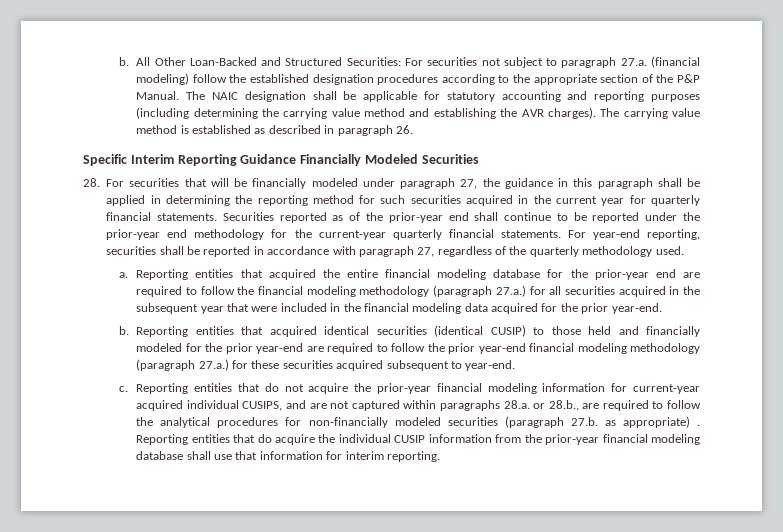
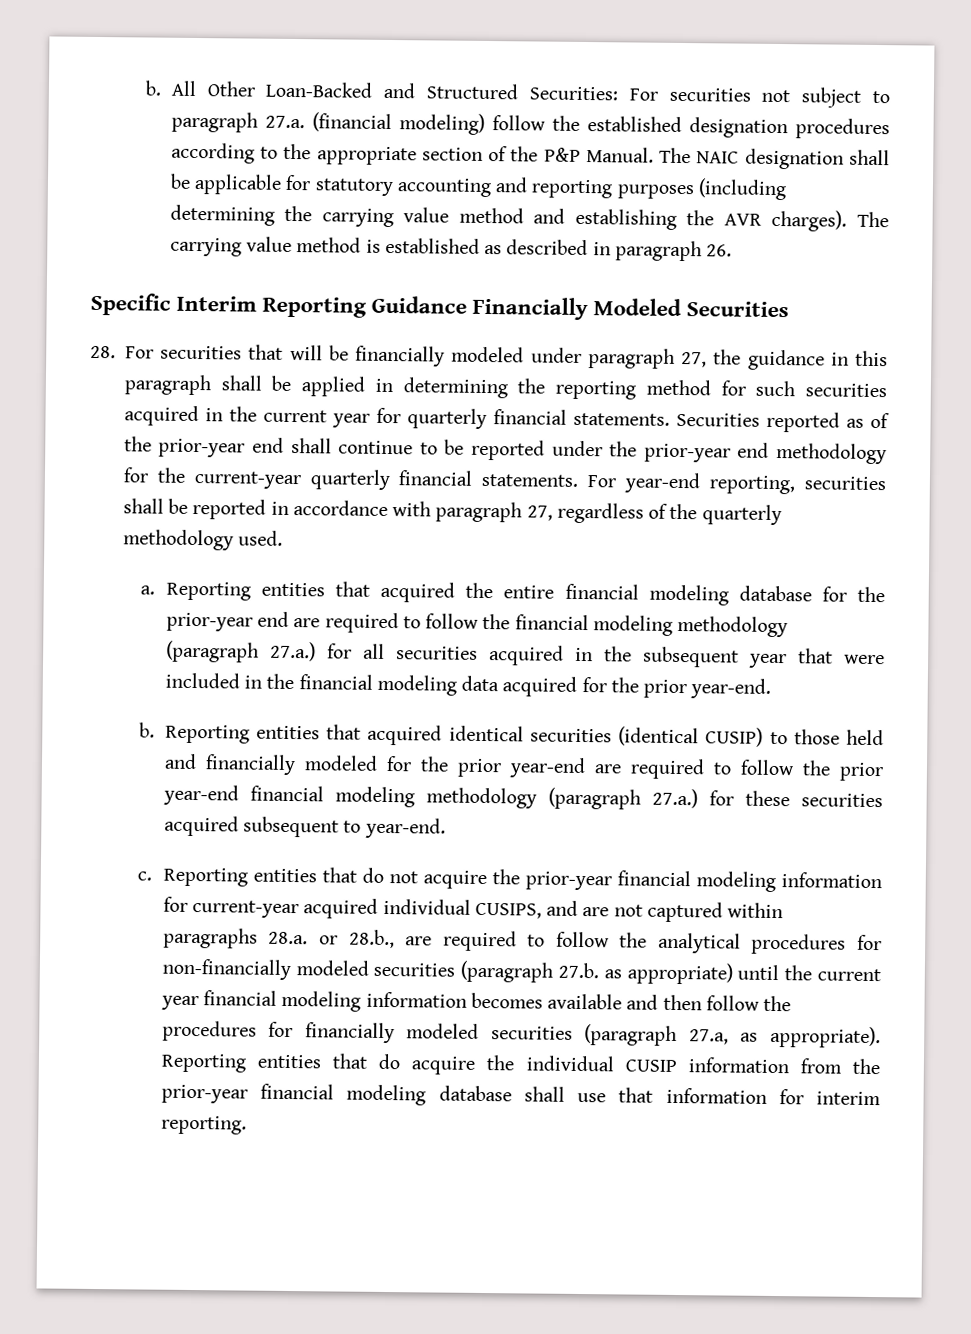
[697,424,701,426] . -> [737,964,882,982] [160,990,792,1012] [161,1020,881,1049] until the current year financial modeling information becomes available and then follow the procedures for financially modeled securities (paragraph 27.a, as appropriate).

